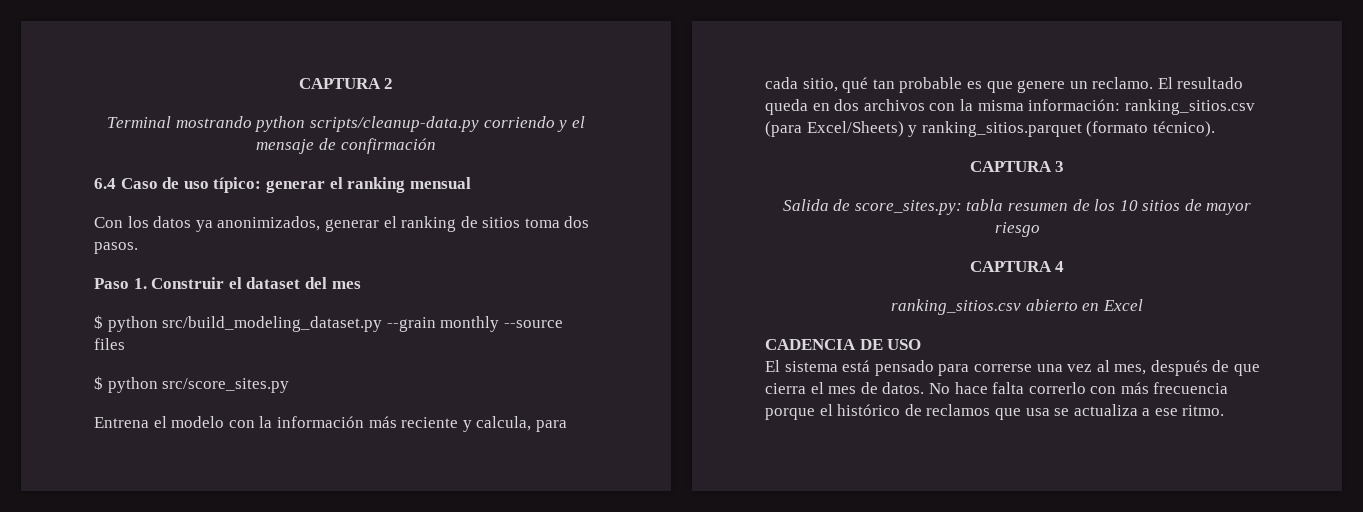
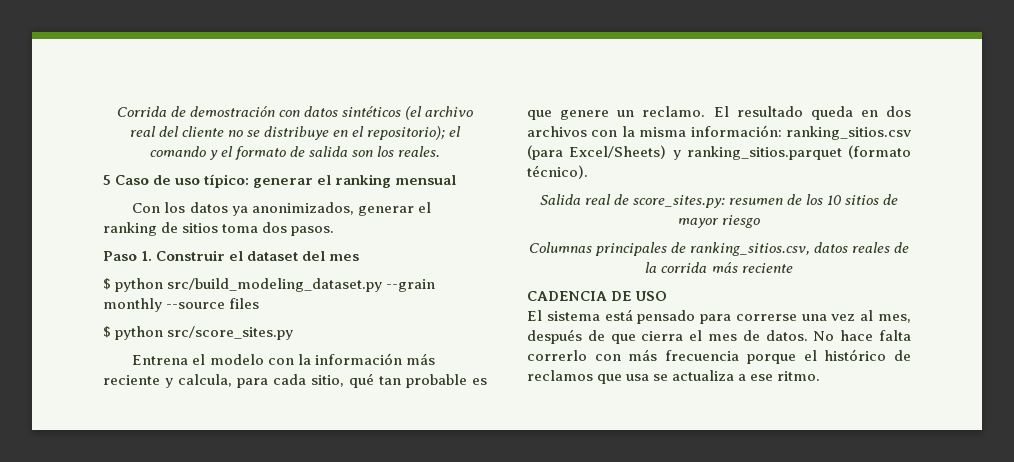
[298,78,394,89] [107,116,585,132] [256,138,436,154] [94,178,116,189] CAPTURA 2 // Terminal mostrando python scripts/cleanup-data.py corriendo y el mensaje de confirmación // 6.4 -> [116,106,474,120] [129,126,462,140] [149,146,441,160] [103,175,111,185] Corrida de demostración con datos sintéticos (el archivo real del cliente no se distribuye en el repositorio); el comando y el formato de salida son los reales. // 5
[969,161,1065,172] // CAPTURA 3 -> (588, 172) none
(829, 205) none -> [584,194,611,205] real
[966,199,1004,211] tabla -> (725, 201) none
[969,261,1065,272] [891,299,1143,315] CAPTURA 4 // ranking_sitios.csv abierto en Excel -> [528,242,910,256] [645,262,793,273] Columnas principales de ranking_sitios.csv, datos reales de la corrida más reciente

